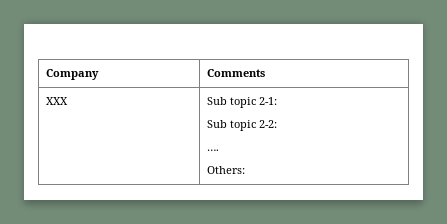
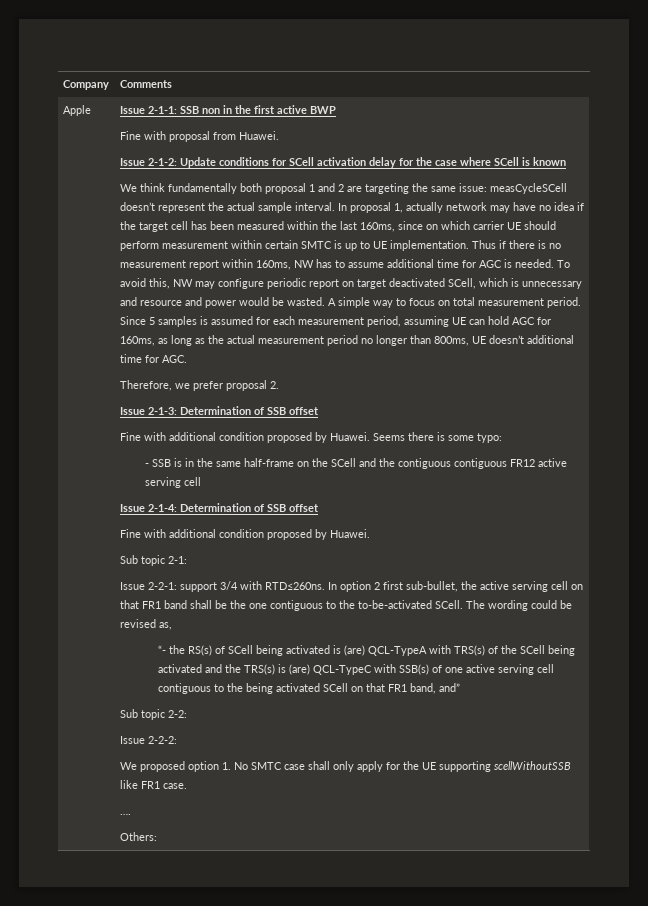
[46,97,69,105] [207,97,278,108] [207,120,278,131] XXX | Sub topic 2-1: // Sub topic 2-2: -> [63,105,92,116] [120,105,337,114] [120,131,280,142] [120,157,567,168] [120,183,568,194] [120,202,585,213] [120,221,557,232] [120,240,562,251] [120,259,571,270] [120,278,583,289] [120,297,582,308] [120,316,552,327] [120,335,575,346] [120,354,188,363] [120,380,280,391] [120,406,320,415] [120,432,503,443] [145,458,568,469] [145,477,202,488] [120,503,320,512] [120,529,371,540] [120,555,188,566] [120,581,584,592] [120,600,573,611] [120,619,173,630] [157,645,575,656] [157,664,554,675] [157,683,460,694] [120,709,188,720] [120,736,178,744] [120,761,572,772] [120,780,188,789] Apple | Issue 2-1-1: SSB non in the first active BWP // Fine with proposal from Huawei. // Issue 2-1-2: Update conditions for SCell activation delay for the case where SCell is known // We think fundamentally both proposal 1 and 2 are targeting the same issue: measCycleSCell doesn’t represent the actual sample interval. In proposal 1, actually network may have no idea if the target cell has been measured within the last 160ms, since on which carrier UE should perform measurement within certain SMTC is up to UE implementation. Thus if there is no measurement report within 160ms, NW has to assume additional time for AGC is needed. To avoid this, NW may configure periodic report on target deactivated SCell, which is unnecessary and resource and power would be wasted. A simple way to focus on total measurement period. Since 5 samples is assumed for each measurement period, assuming UE can hold AGC for 160ms, as long as the actual measurement period no longer than 800ms, UE doesn’t additional time for AGC. // Therefore, we prefer proposal 2. // Issue 2-1-3: Determination of SSB offset // Fine with additional condition proposed by Huawei. Seems there is some typo: // - SSB is in the same half-frame on the SCell and the contiguous contiguous FR12 active serving cell // Issue 2-1-4: Determination of SSB offset // Fine with additional condition proposed by Huawei. // Sub topic 2-1: // Issue 2-2-1: support 3/4 with RTD≤260ns. In option 2 first sub-bullet, the active serving cell on that FR1 band shall be the one contiguous to the to-be-activated SCell. The wording could be revised as, // “- the RS(s) of SCell being activated is (are) QCL-TypeA with TRS(s) of the SCell being activated and the TRS(s) is (are) QCL-TypeC with SSB(s) of one active serving cell contiguous to the being activated SCell on that FR1 band, and” // Sub topic 2-2: // Issue 2-2-2: // We proposed option 1. No SMTC case shall only apply for the UE supporting scellWithoutSSB like FR1 case.

